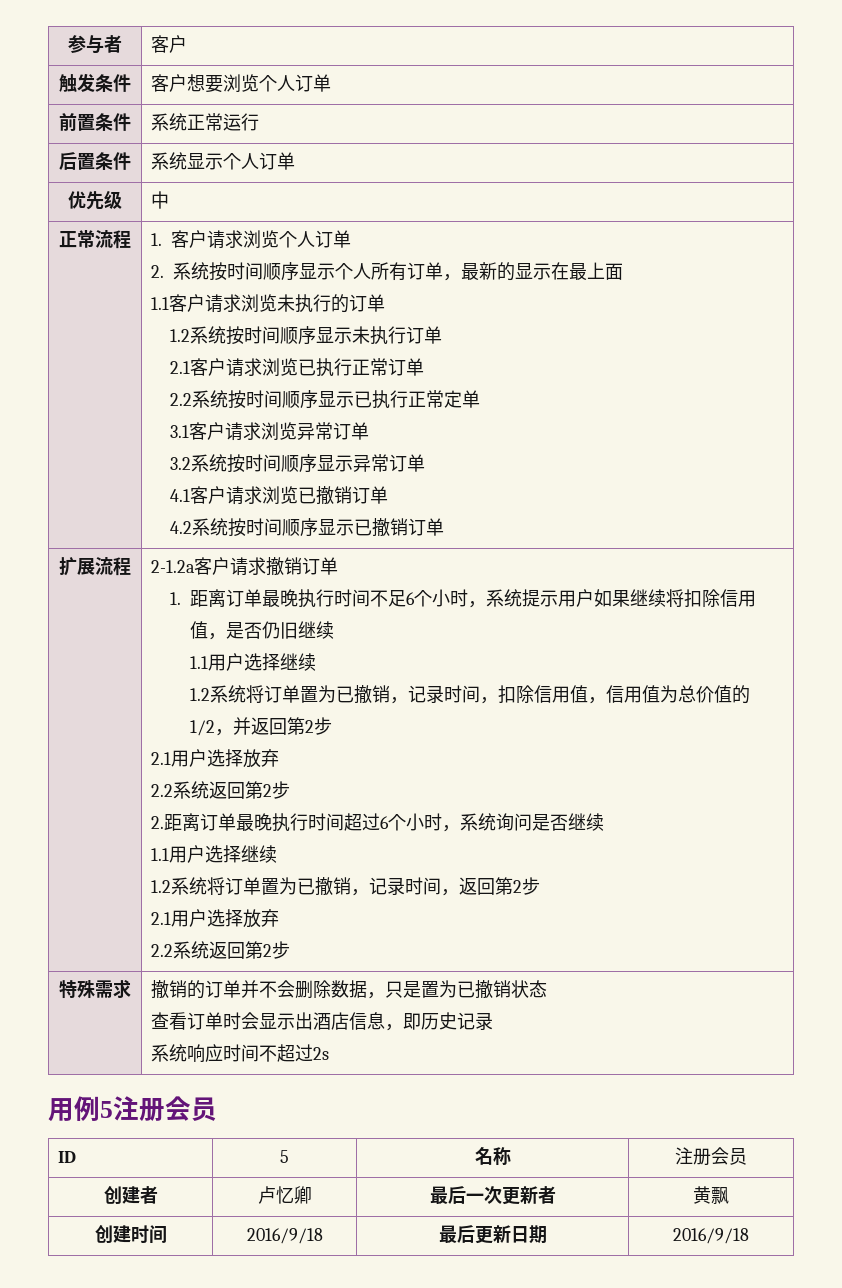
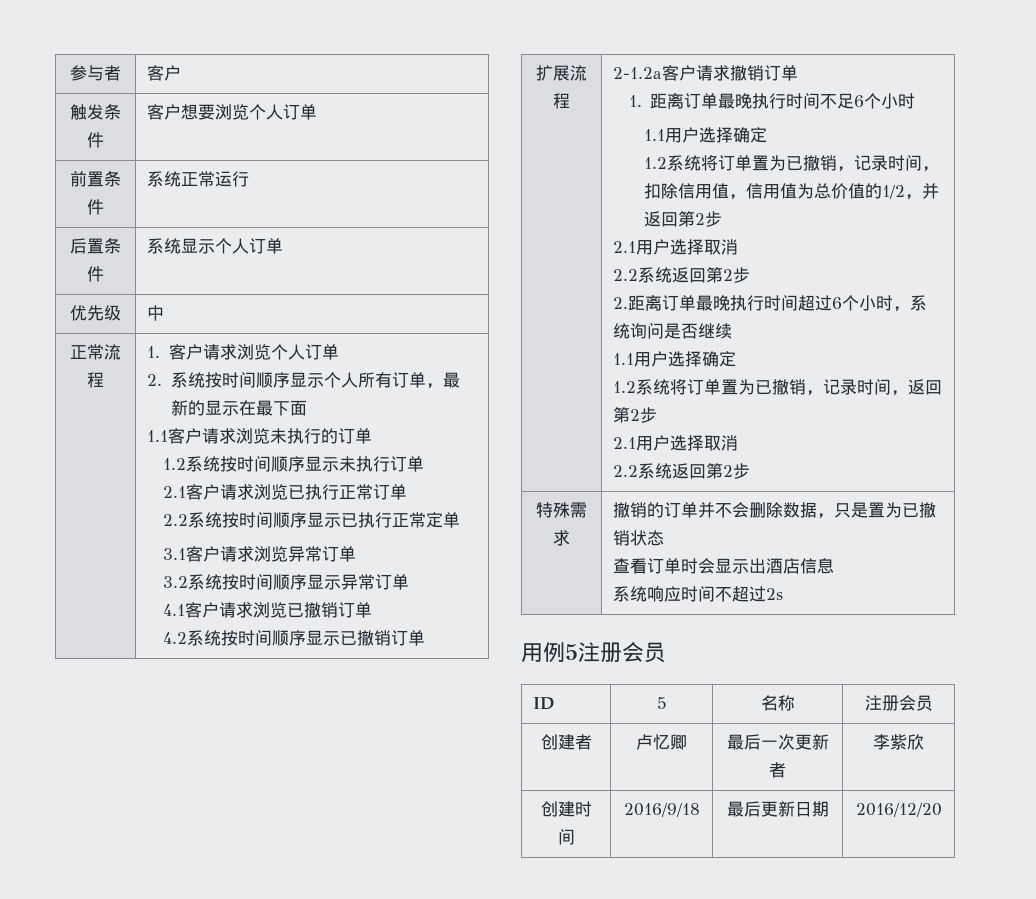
[587,262,606,279] 上 -> [272,401,290,416] 下
[468,589,757,608] [190,621,335,640] [189,653,316,671] ，系统提示用户如果继续将扣除信用值，是否仍旧继续 // 1.1用户选择继续 -> [644,127,768,143] // 1.1用户选择确定
[243,749,280,768] 放弃 -> [704,239,739,255] 取消
[241,845,278,863] 继续 -> [702,351,737,367] 确定
[243,909,280,928] 放弃 -> [704,435,739,451] 取消
[385,1012,494,1031] ，即历史记录 -> (835, 566) none
[693,1186,729,1204] 黄飘 -> [873,734,924,750] 李紫欣
[673,1228,749,1244] 2016/9/18 -> [855,803,942,817] 2016/12/20

